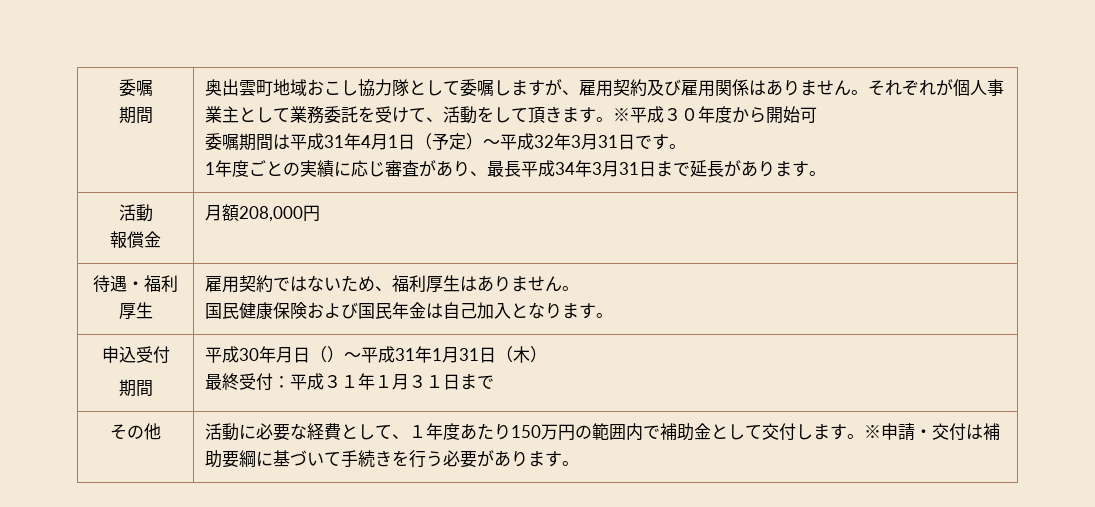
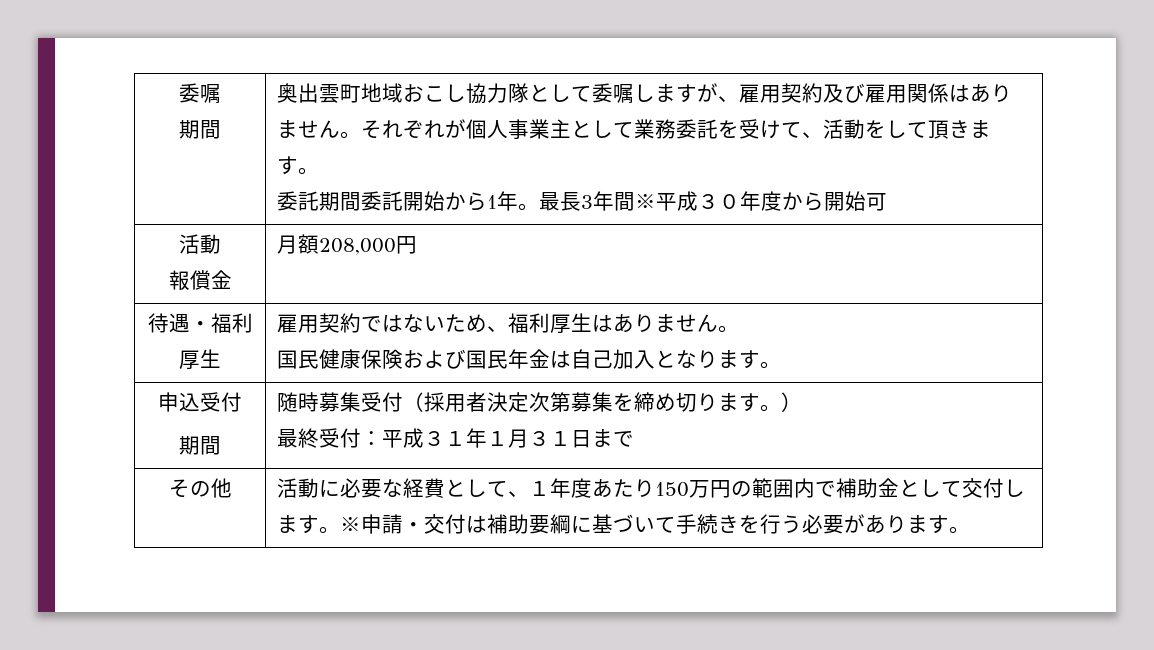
(613, 119) none -> [277,191,636,211] // 委託期間委託開始から1年。最長3年間
[204,133,686,151] [204,160,826,177] // 委嘱期間は平成31年4月1日（予定）～平成32年3月31日です。 // 1年度ごとの実績に応じ審査があり、最長平成34年3月31日まで延長があります。 -> (888, 202) none
[204,346,530,363] 平成30年月日（）～平成31年1月31日（木 -> [277,392,782,412] 随時募集受付（採用者決定次第募集を締め切ります。

